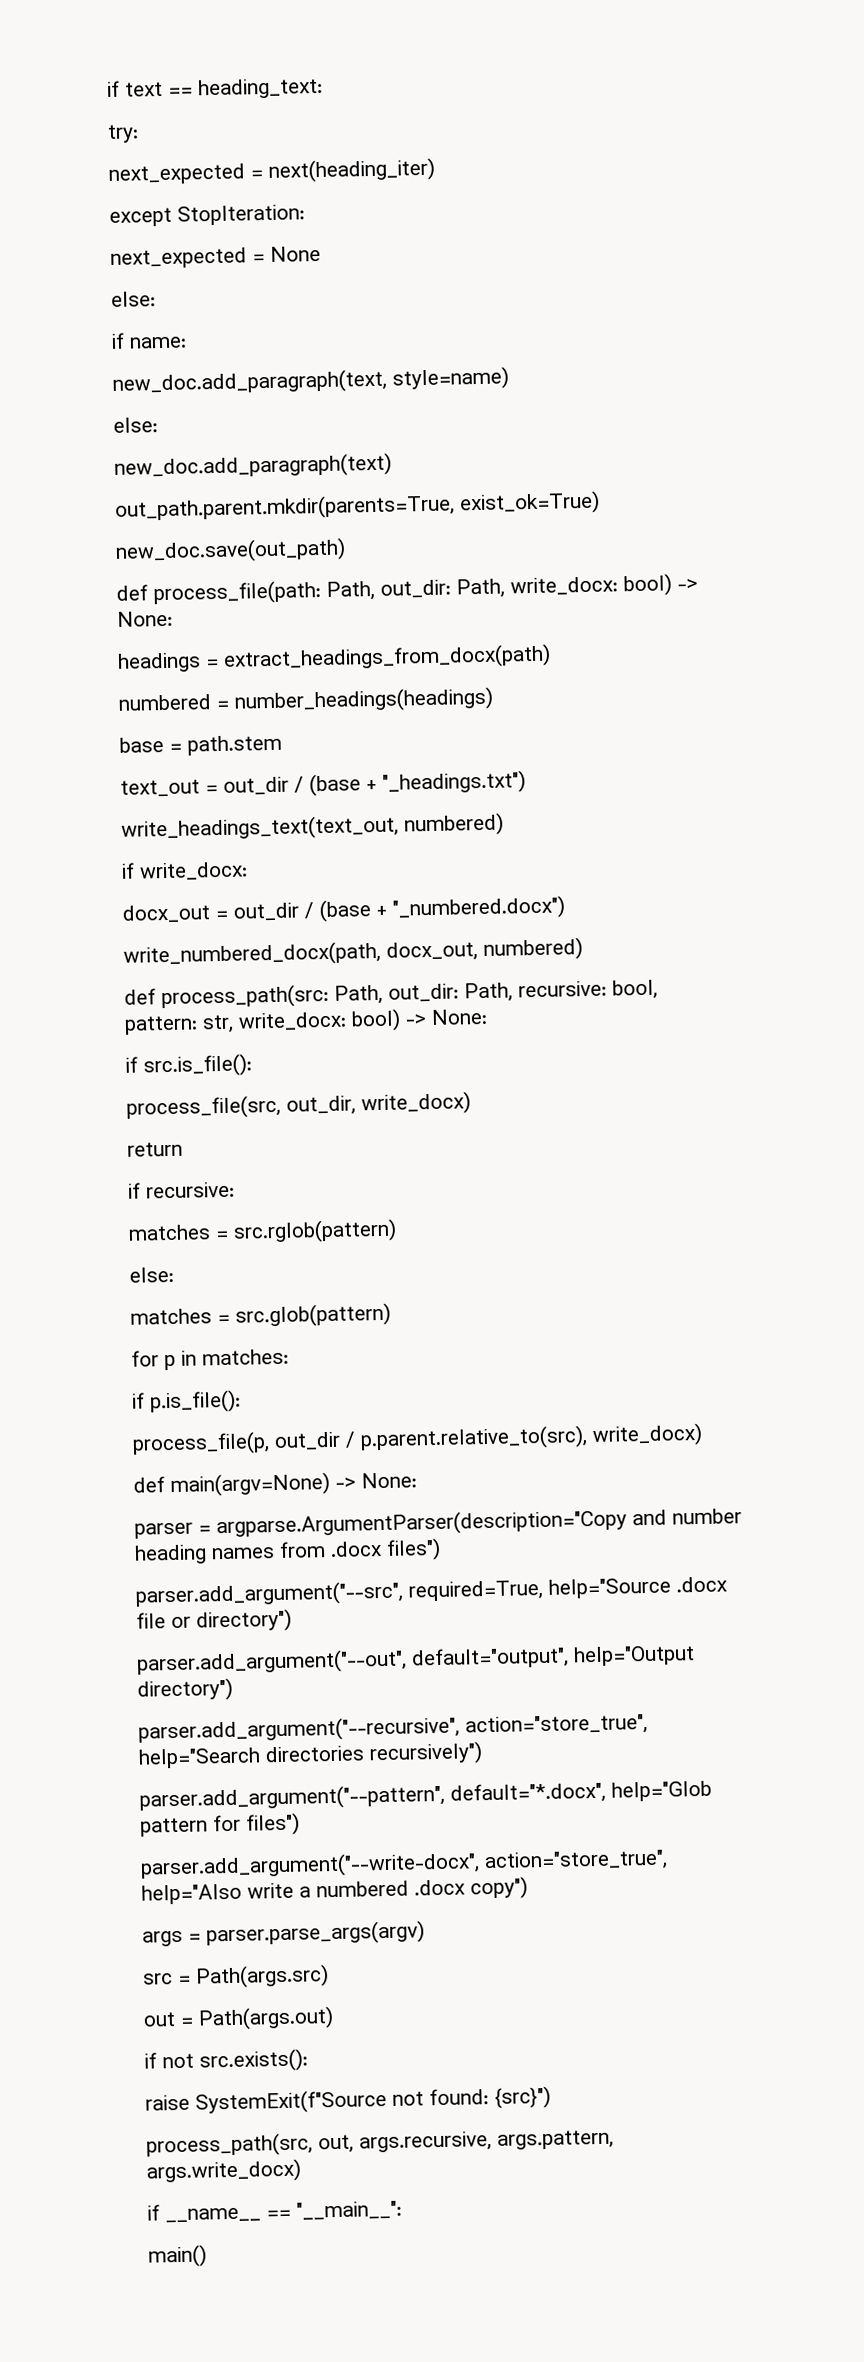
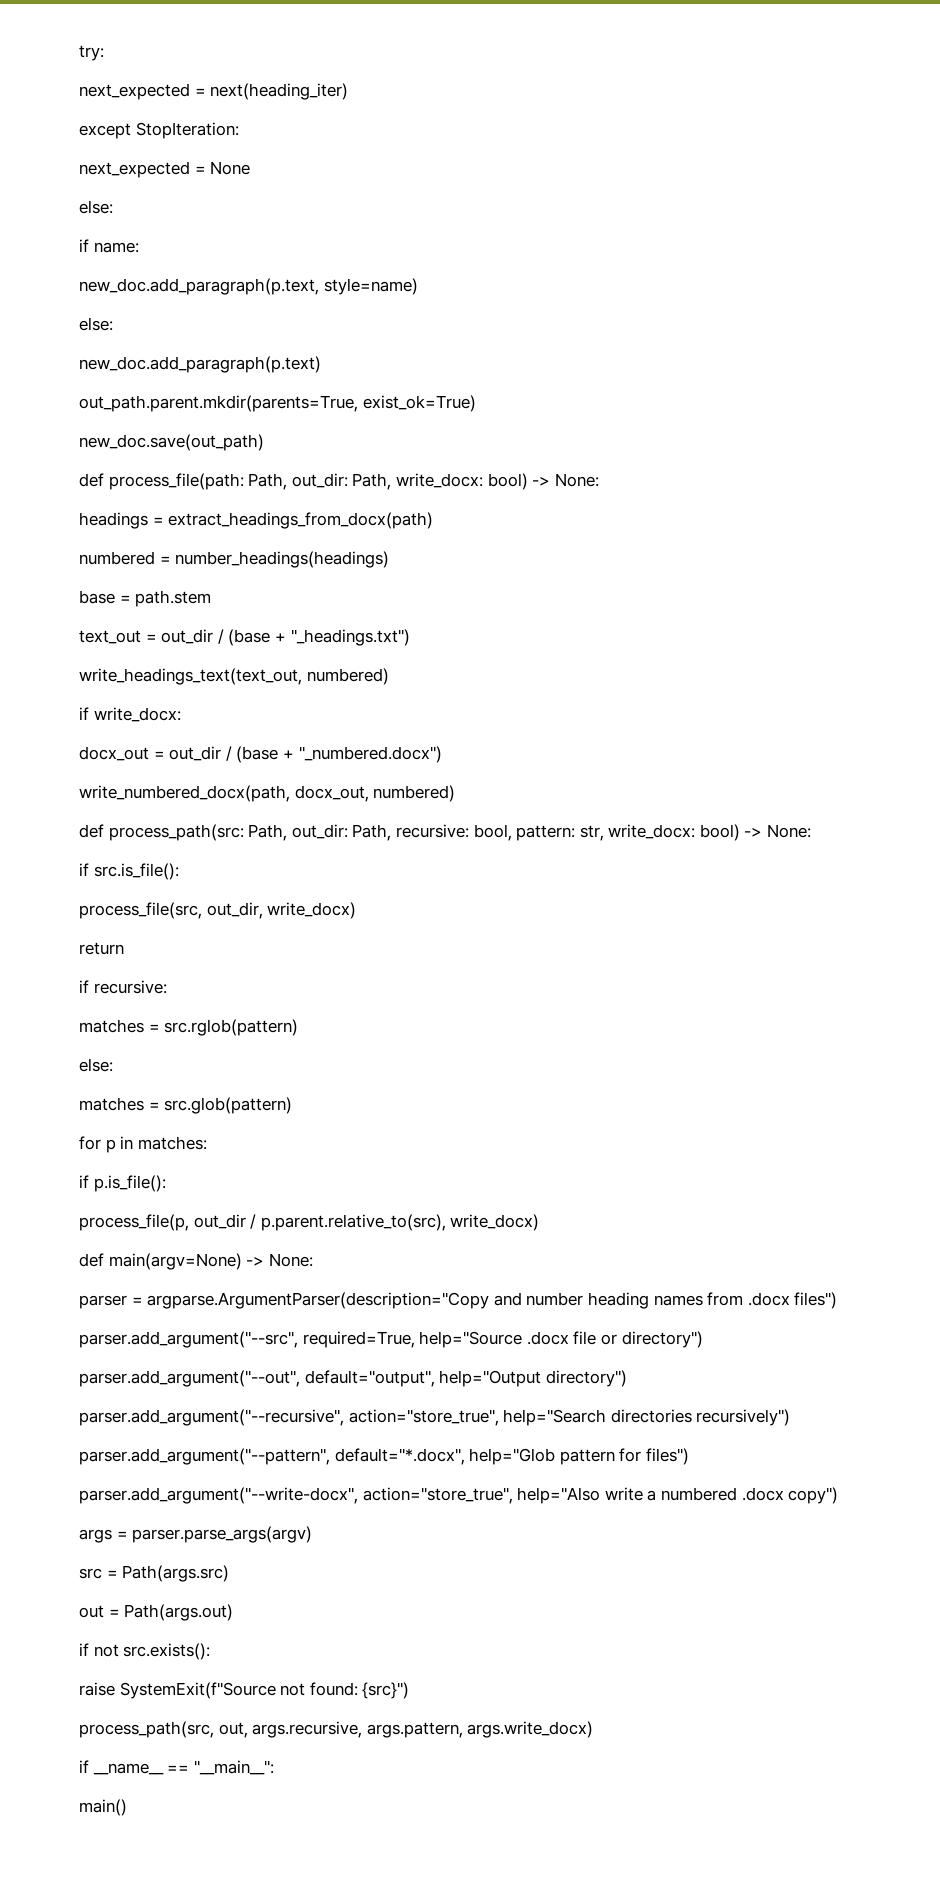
[107,77,323,100] if text == heading_text: // -> (79, 53) none
[112,368,387,396] new_doc.add_paragraph(text, -> [79,278,319,295] new_doc.add_paragraph(p.text,
[114,452,392,480] new_doc.add_paragraph(text) -> [79,356,321,373] new_doc.add_paragraph(p.text)

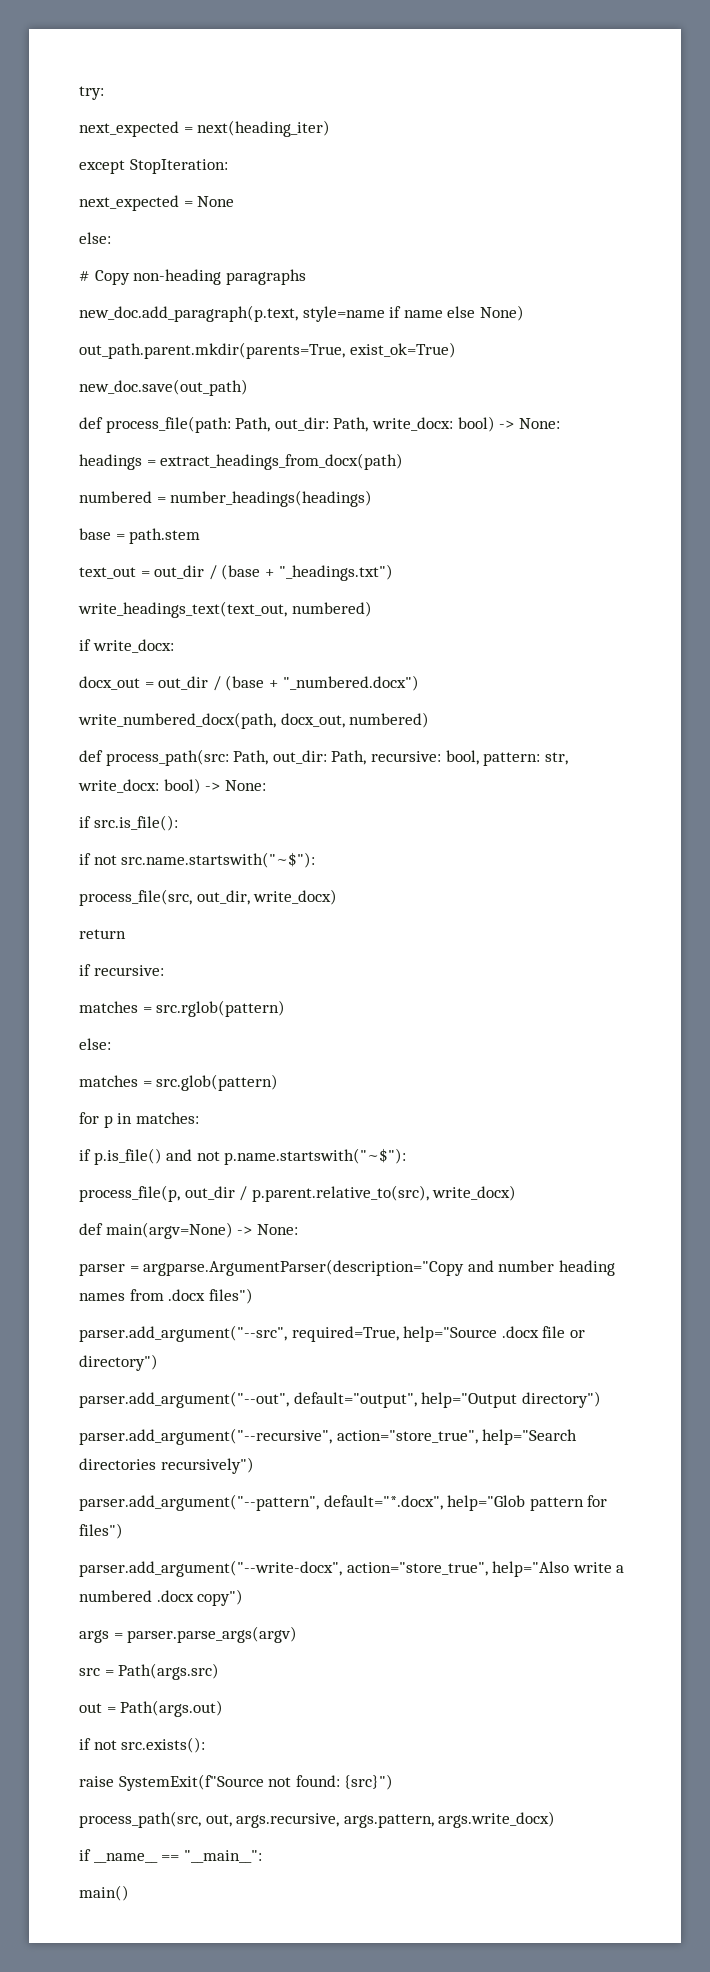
[79,239,139,253] [79,278,418,295] [79,317,113,331] [79,356,321,373] if name: // new_doc.add_paragraph(p.text, style=name) // else: // new_doc.add_paragraph(p.text) -> [79,269,306,285] [79,305,524,322] # Copy non-heading paragraphs // new_doc.add_paragraph(p.text, style=name if name else None)
(179, 871) none -> [79,852,316,868] // if not src.name.startswith("~$"):
[93,1175,166,1192] p.is_file(): -> [93,1148,407,1165] p.is_file() and not p.name.startswith("~$"):

